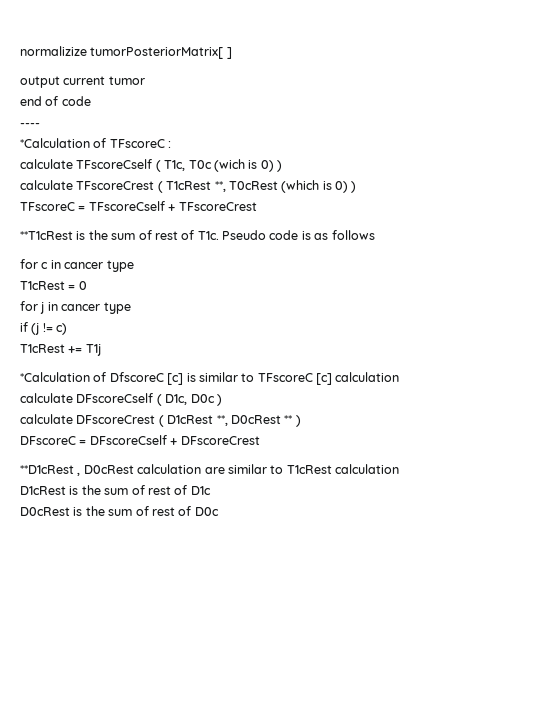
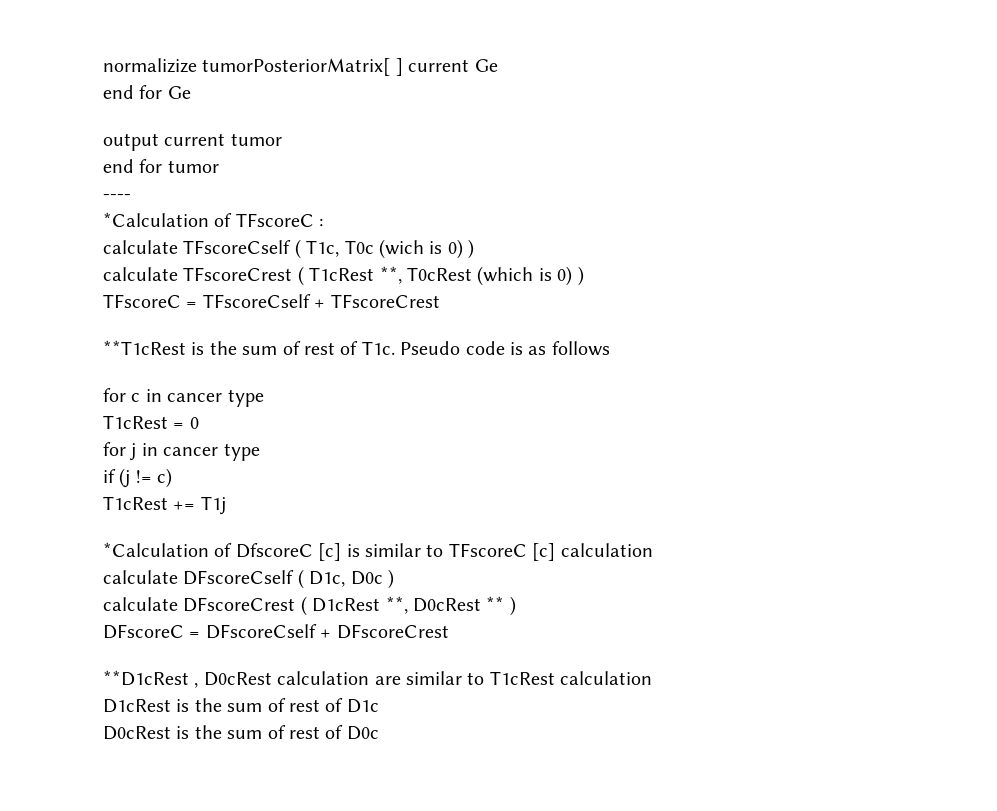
(232, 53) none -> [408,59,498,72] [103,85,191,99] current Ge // end for Ge
[45,96,91,106] of code -> [139,159,219,173] for tumor

